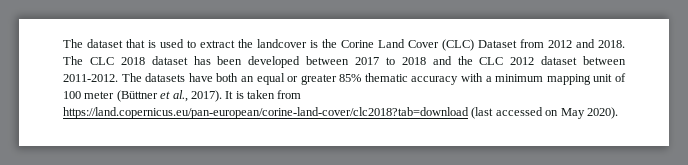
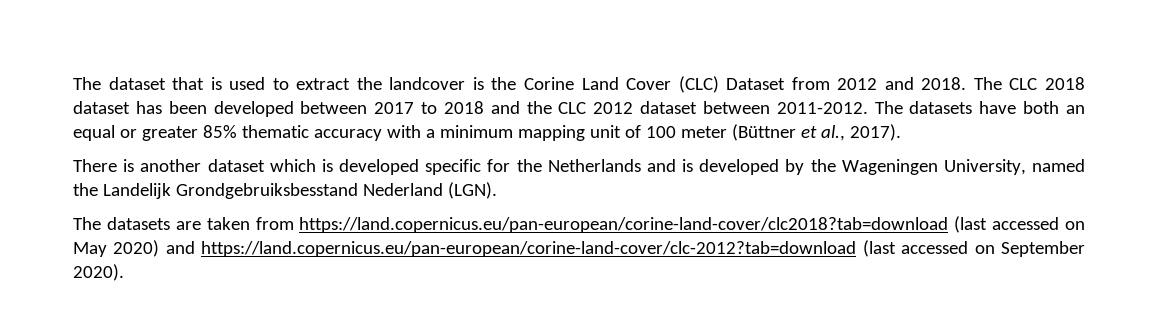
[225,91,244,99] It is -> [73,159,1085,175] [73,182,497,199] [73,217,201,230] // There is another dataset which is developed specific for the Netherlands and is developed by the Wageningen University, named the Landelijk Grondgebruiksbesstand Nederland (LGN). // The datasets are
(585, 113) none -> [113,240,1085,257] 2020) and https://land.copernicus.eu/pan-european/corine-land-cover/clc-2012?tab=download (last accessed on September

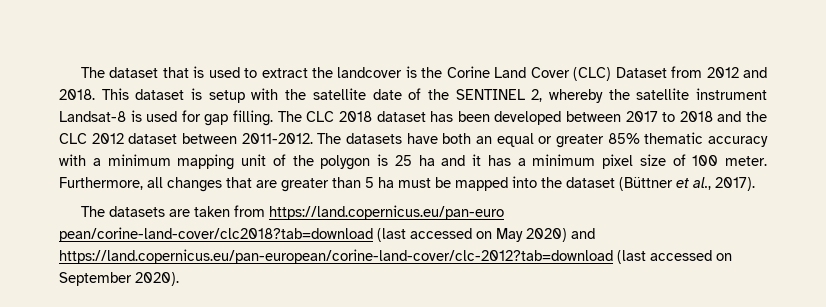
(967, 83) none -> [101,88,767,103] [59,110,274,126] This dataset is setup with the satellite date of the SENTINEL 2, whereby the satellite instrument Landsat-8 is used for gap filling.
[645,124,901,141] [73,159,1085,175] [73,182,497,199] 100 meter (Büttner et al., 2017). // There is another dataset which is developed specific for the Netherlands and is developed by the Wageningen University, named the Landelijk Grondgebruiksbesstand Nederland (LGN). -> [292,154,767,170] [59,176,755,192] the polygon is 25 ha and it has a minimum pixel size of 100 meter. Furthermore, all changes that are greater than 5 ha must be mapped into the dataset (Büttner et al., 2017).
[299,217,949,233] https://land.copernicus.eu/pan-european/corine-land-cover/clc2018?tab=download -> [268,205,504,220] [59,227,373,242] https://land.copernicus.eu/pan-euro pean/corine-land-cover/clc2018?tab=download

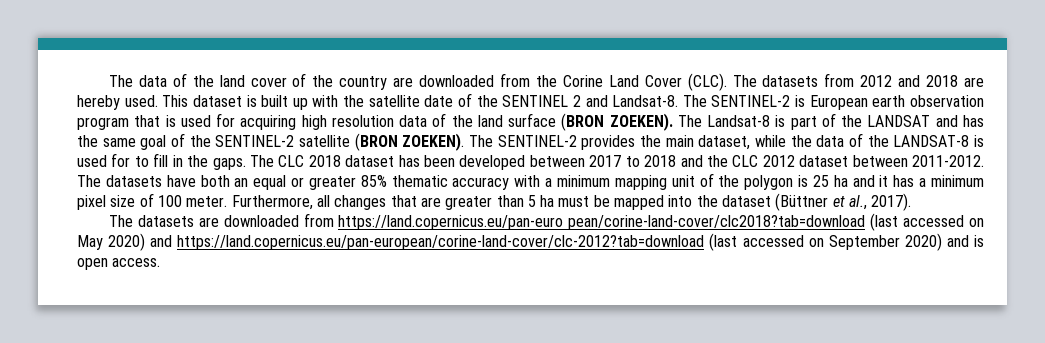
[80,66,767,81] [59,89,95,100] The dataset that is used to extract the landcover is the Corine Land Cover (CLC) Dataset from 2012 and 2018. -> [109,73,985,91] [77,95,158,110] The data of the land cover of the country are downloaded from the Corine Land Cover (CLC). The datasets from 2012 and 2018 are hereby used.
[208,90,245,103] setup -> [261,95,308,110] built up
[531,88,767,103] [59,110,274,126] 2, whereby the satellite instrument Landsat-8 is used for gap filling. -> [572,95,984,110] [77,113,984,131] [77,133,984,151] [77,153,246,170] 2 and Landsat-8. The SENTINEL-2 is European earth observation program that is used for acquiring high resolution data of the land surface (BRON ZOEKEN). The Landsat-8 is part of the LANDSAT and has the same goal of the SENTINEL-2 satellite (BRON ZOEKEN). The SENTINEL-2 provides the main dataset, while the data of the LANDSAT-8 is used for to fill in the gaps.
[193,206,230,217] taken -> [223,215,299,227] downloaded
[135,272,179,286] 2020). -> [904,233,985,251] [77,258,161,270] 2020) and is open access.

